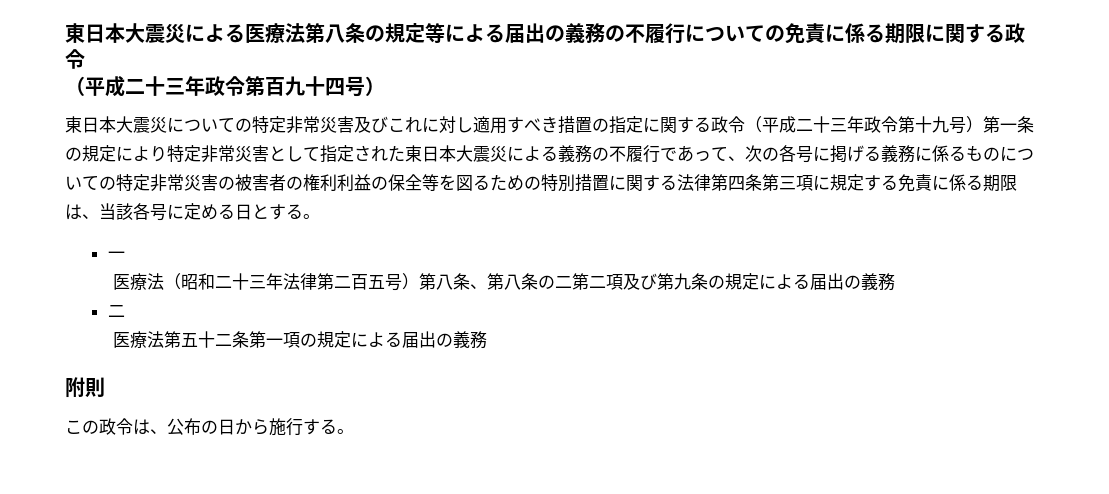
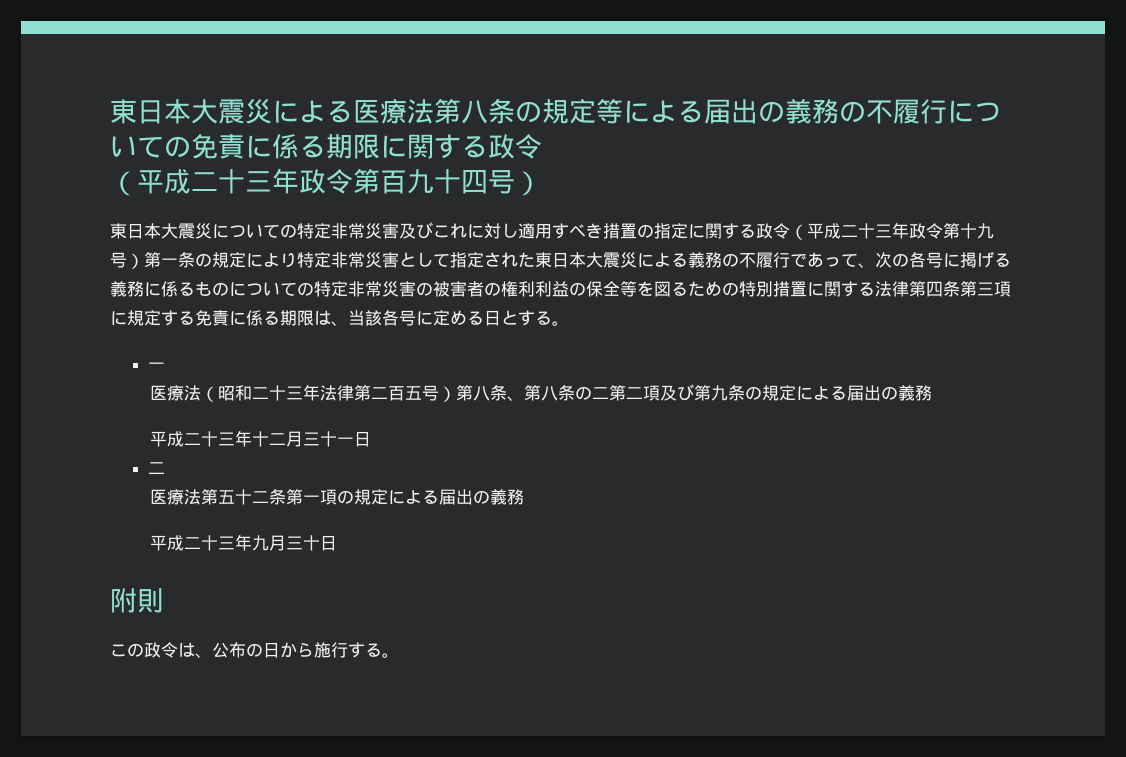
(895, 282) none -> [149,430,371,447] // 平成二十三年十二月三十一日
(487, 340) none -> [149,534,337,551] // 平成二十三年九月三十日

